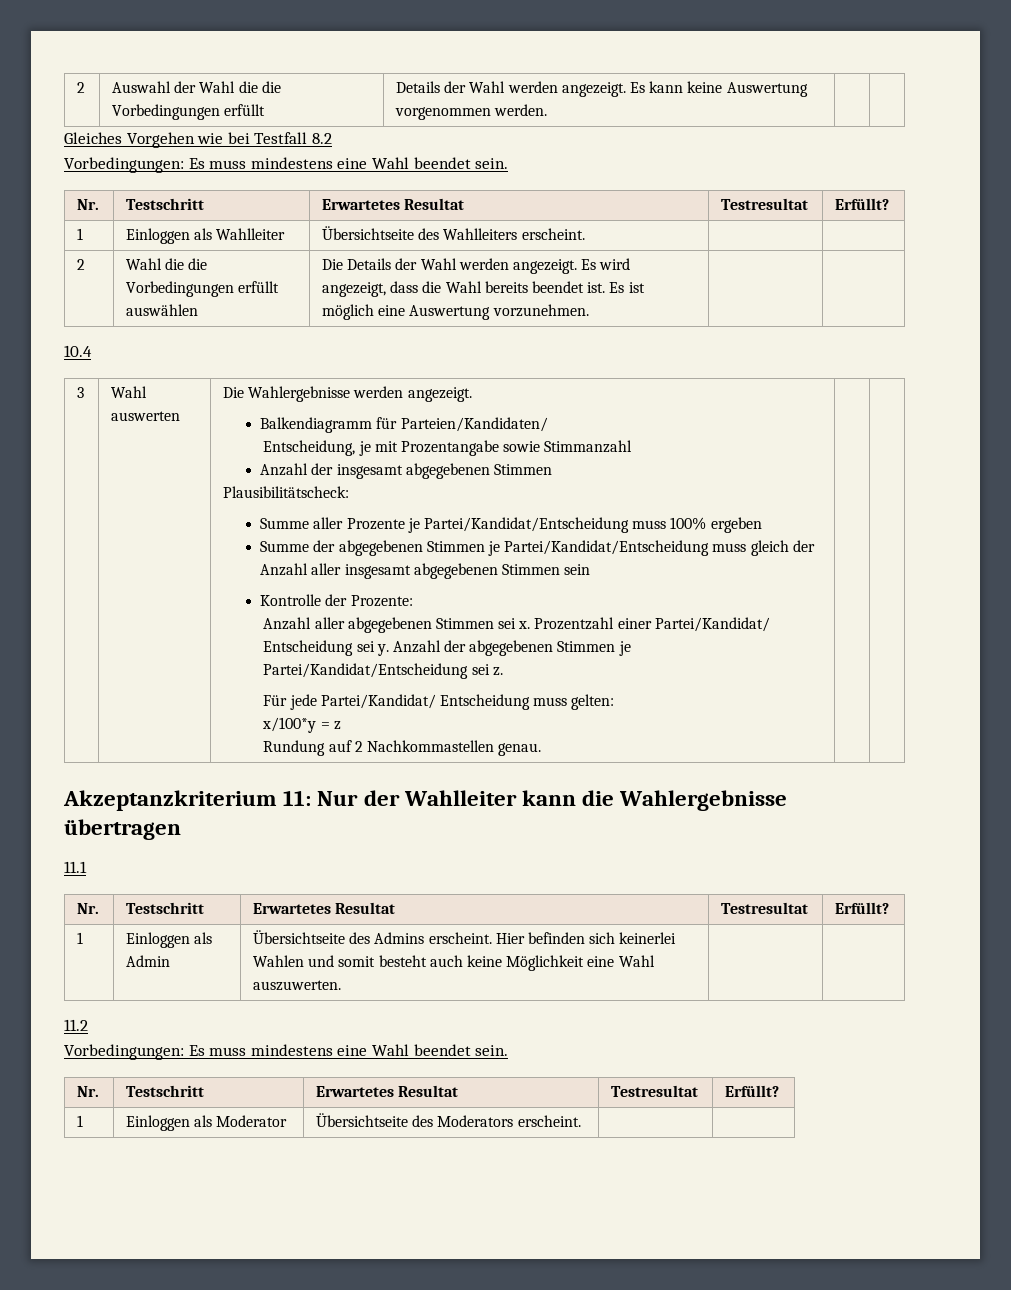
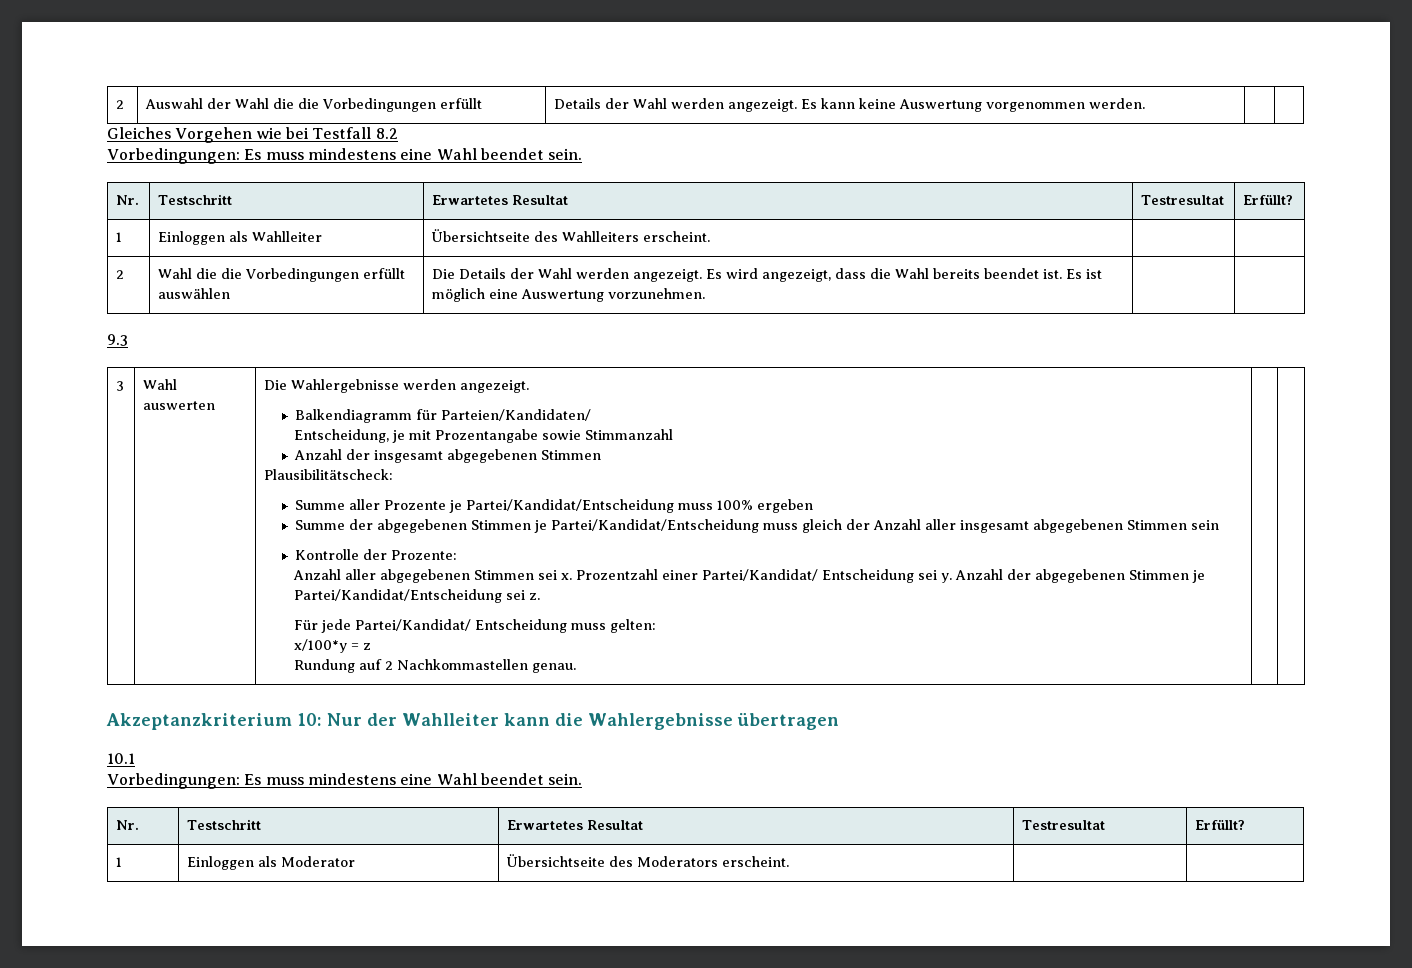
[64,345,92,357] 10.4 -> [107,334,128,346] 9.3
[283,790,312,806] 11: -> [297,713,322,726] 10:
[64,861,87,873] [77,903,100,914] [126,902,205,914] [253,902,396,914] [721,902,809,914] [835,902,890,914] [77,932,84,944] [126,932,213,948] [126,955,171,967] [253,930,677,944] [253,955,655,971] [253,980,342,991] [64,1019,88,1031] 11.1 // Nr. | Testschritt | Erwartetes Resultat | Testresultat | Erfüllt? // 1 | Einloggen als Admin | Übersichtseite des Admins erscheint. Hier befinden sich keinerlei Wahlen und somit besteht auch keine Möglichkeit eine Wahl auszuwerten. | | // 11.2 -> [107,753,135,764] 10.1

